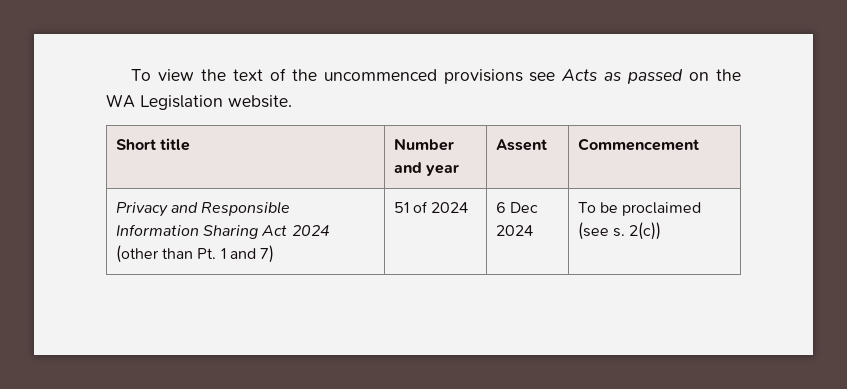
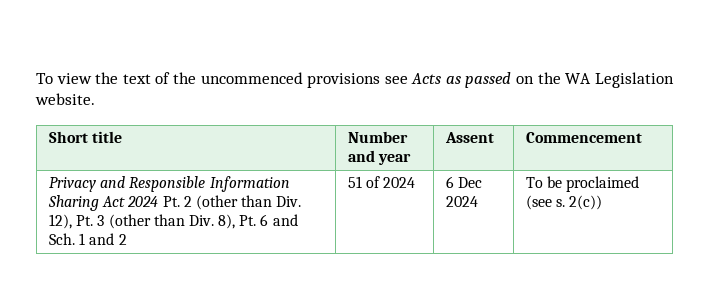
[115,245,217,263] (other than Pt. -> [162,195,302,210] [48,214,298,229] [48,233,75,245] Pt. 2 (other than Div. 12), Pt. 3 (other than Div. 8), Pt. 6 and Sch.
[260,245,275,263] 7) -> [118,234,127,245] 2

